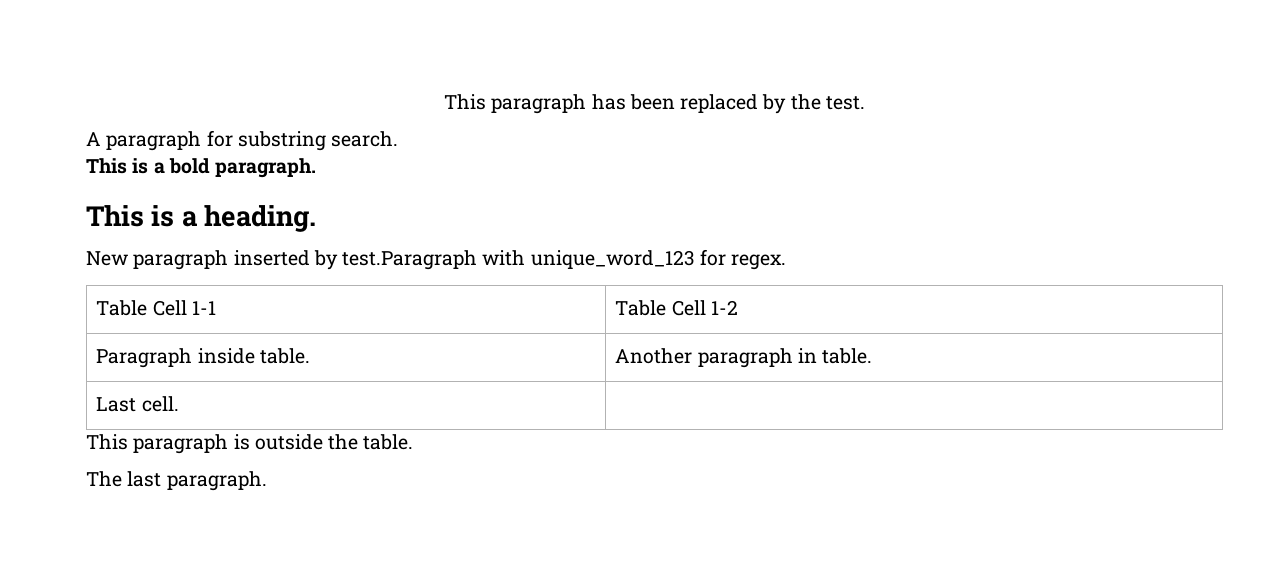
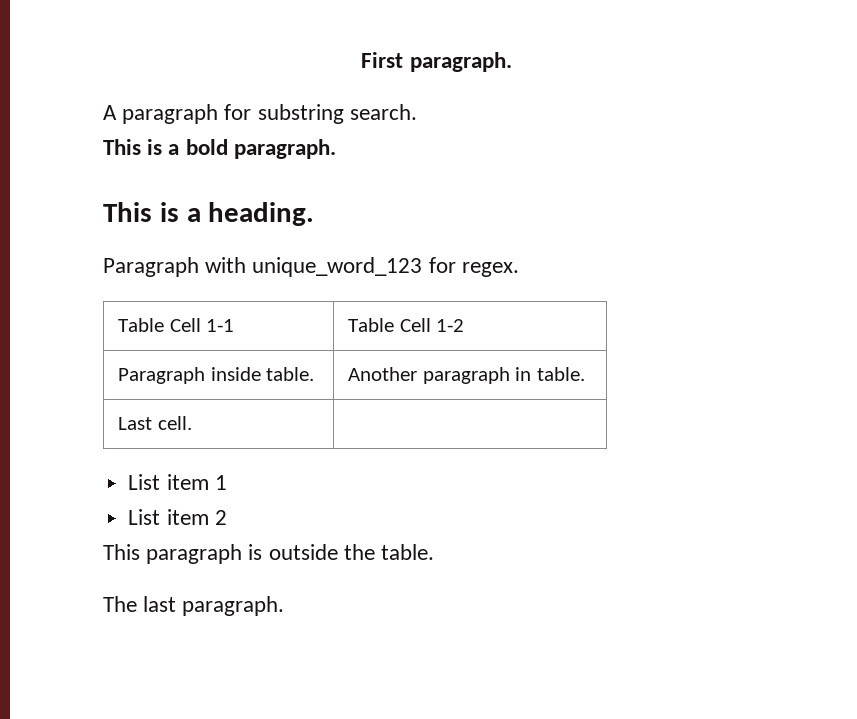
[444,94,865,114] This paragraph has been replaced by the test. -> [361,52,512,72] First paragraph.
[86,250,478,270] New paragraph inserted by test.Paragraph -> [103,257,199,277] Paragraph
(179, 404) none -> [128,474,227,490] [128,509,227,525] // List item 1 // List item 2

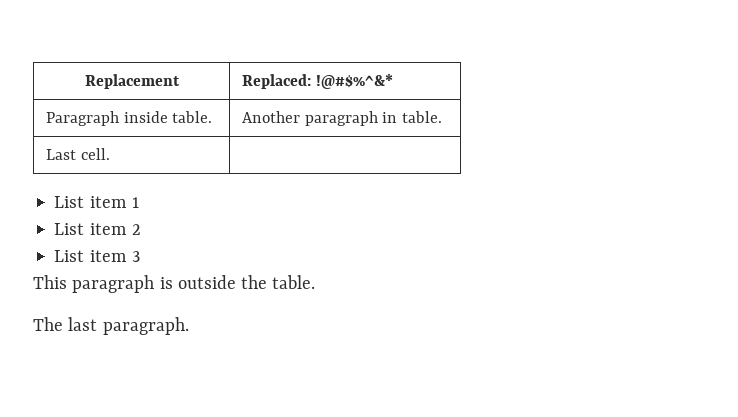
[361,52,512,72] [103,104,417,124] [103,139,336,159] [103,202,315,226] [103,257,519,277] [118,318,235,332] [348,318,465,332] First paragraph. // A paragraph for substring search. // This is a bold paragraph. // This is a heading. // Paragraph with unique_word_123 for regex. // Table Cell 1-1 | Table Cell 1-2 -> [84,74,180,89] [241,74,393,89] Replacement | Replaced: !@#$%^&*
(227, 517) none -> [54,250,140,262] // List item 3

